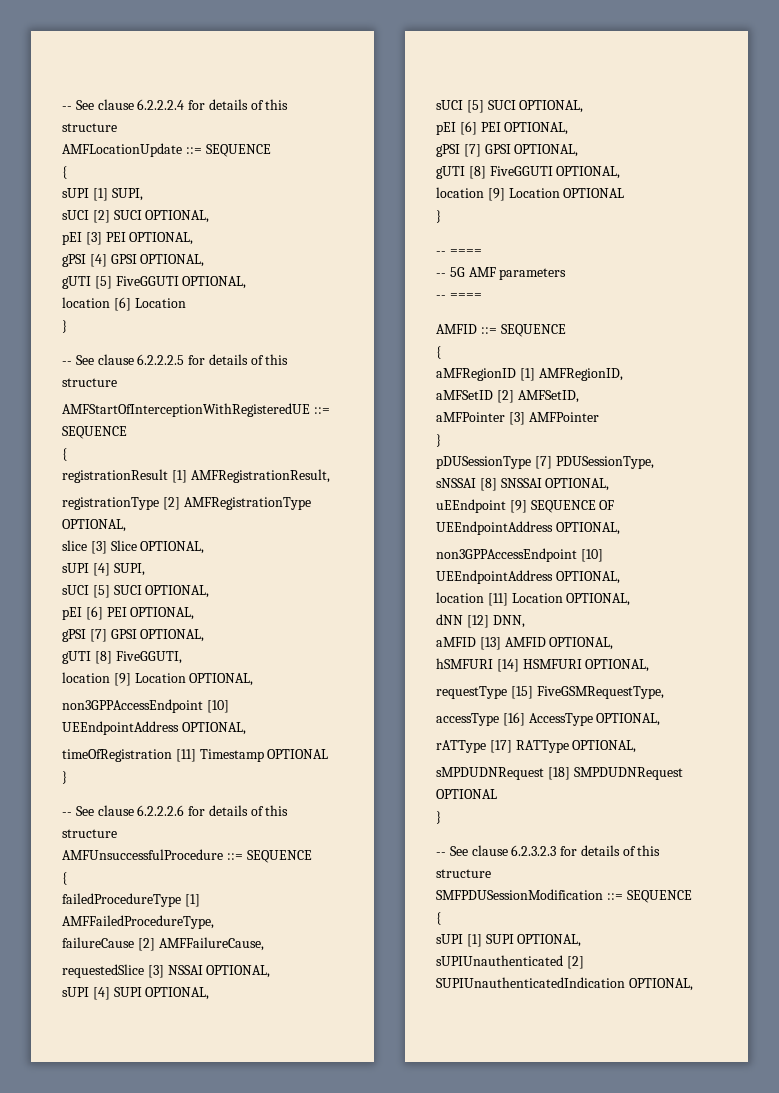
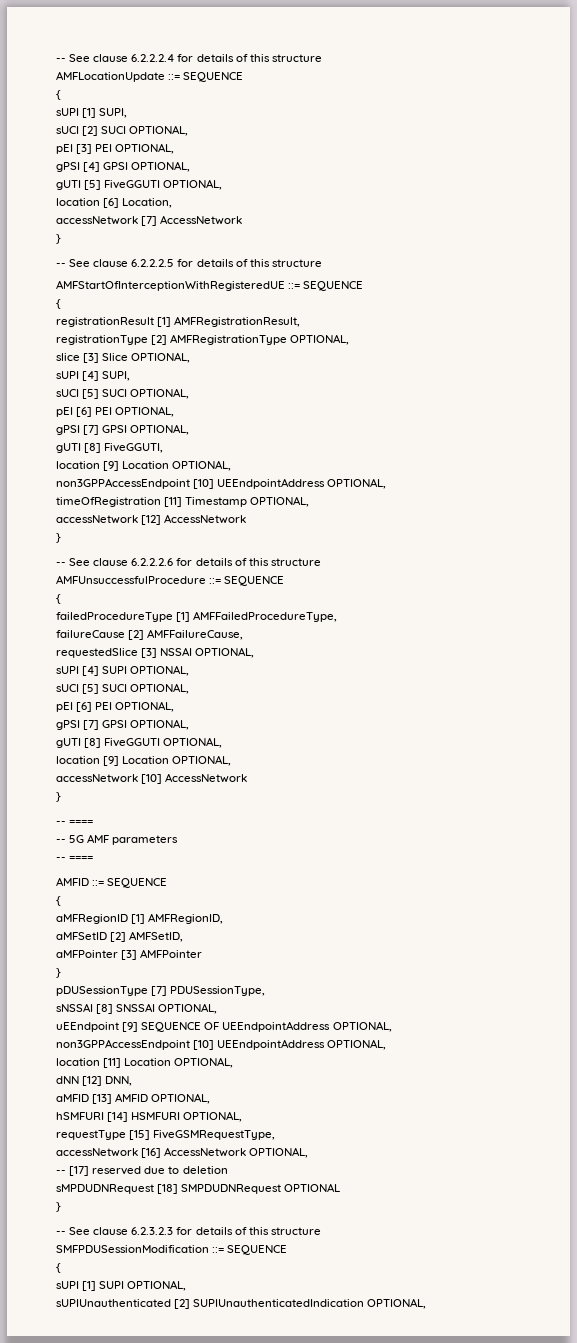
[134,298,186,308] Location -> [122,198,173,208] [56,215,243,226] Location, // accessNetwork [7] AccessNetwork
[267,749,329,759] OPTIONAL -> [250,496,310,507] [56,514,247,525] OPTIONAL, // accessNetwork [12] AccessNetwork
[563,188,625,198] OPTIONAL -> [172,755,232,766] [56,773,248,784] OPTIONAL, // accessNetwork [10] AccessNetwork
[436,712,661,726] [436,740,637,753] accessType [16] AccessType OPTIONAL, // rATType [17] RATType OPTIONAL, -> [56,1147,309,1158] [56,1166,228,1176] accessNetwork [16] AccessNetwork OPTIONAL, // -- [17] reserved due to deletion

